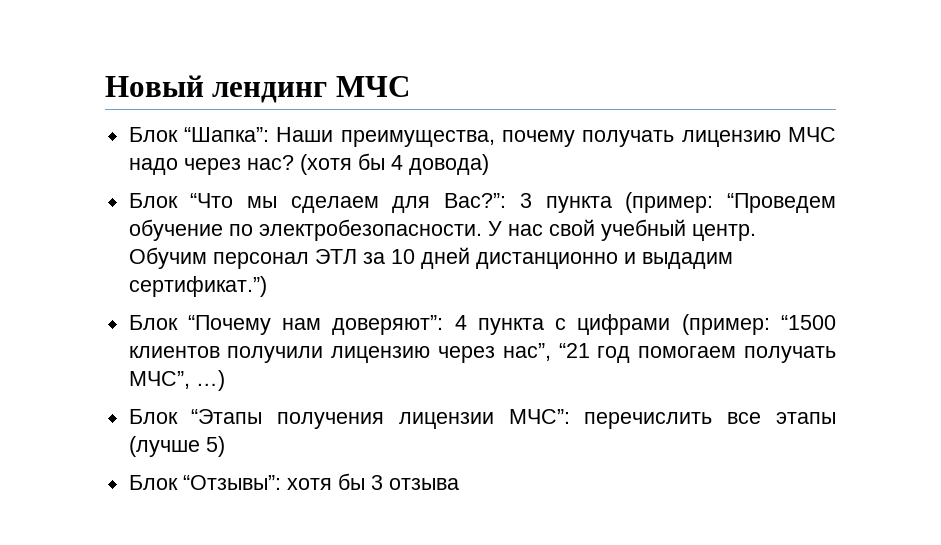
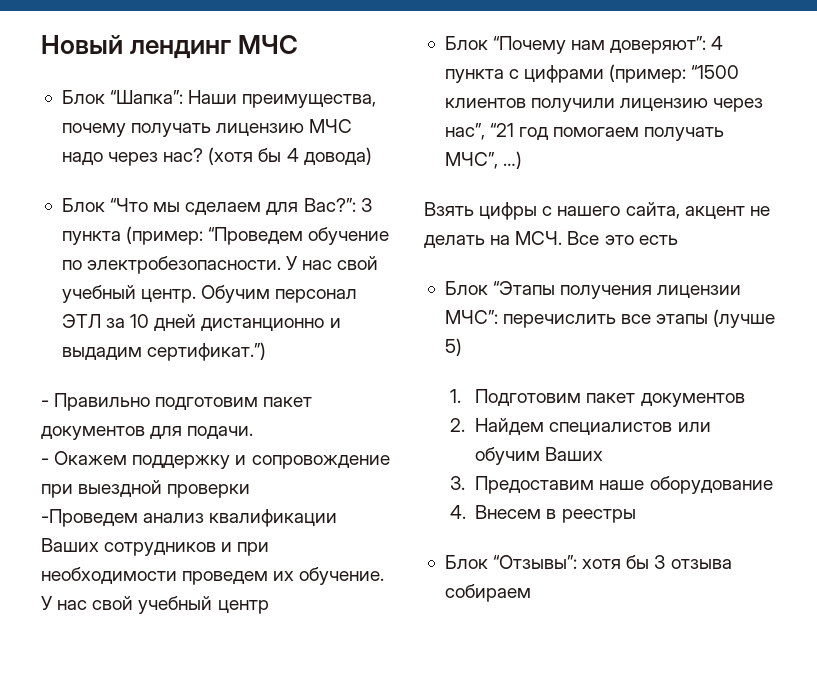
(267, 286) none -> [41,393,313,411] [41,426,254,440] [41,451,390,469] [41,480,251,498] [41,509,338,527] [41,538,270,556] [41,567,385,585] [41,596,269,614] // - Правильно подготовим пакет документов для подачи. // - Окажем поддержку и сопровождение при выездной проверки // -Проведем анализ квалификации Ваших сотрудников и при необходимости проведем их обучение. У нас свой учебный центр
(225, 380) none -> [424,202,770,220] [424,231,678,248] // Взять цифры с нашего сайта, акцент не делать на МСЧ. Все это есть
(225, 446) none -> [449,389,745,407] [449,418,711,435] [475,447,604,465] [449,476,773,494] [449,505,636,523] // 1. Подготовим пакет документов // 2. Найдем специалистов или обучим Ваших // 3. Предоставим наше оборудование // 4. Внесем в реестры
(459, 484) none -> [444,584,531,602] собираем

